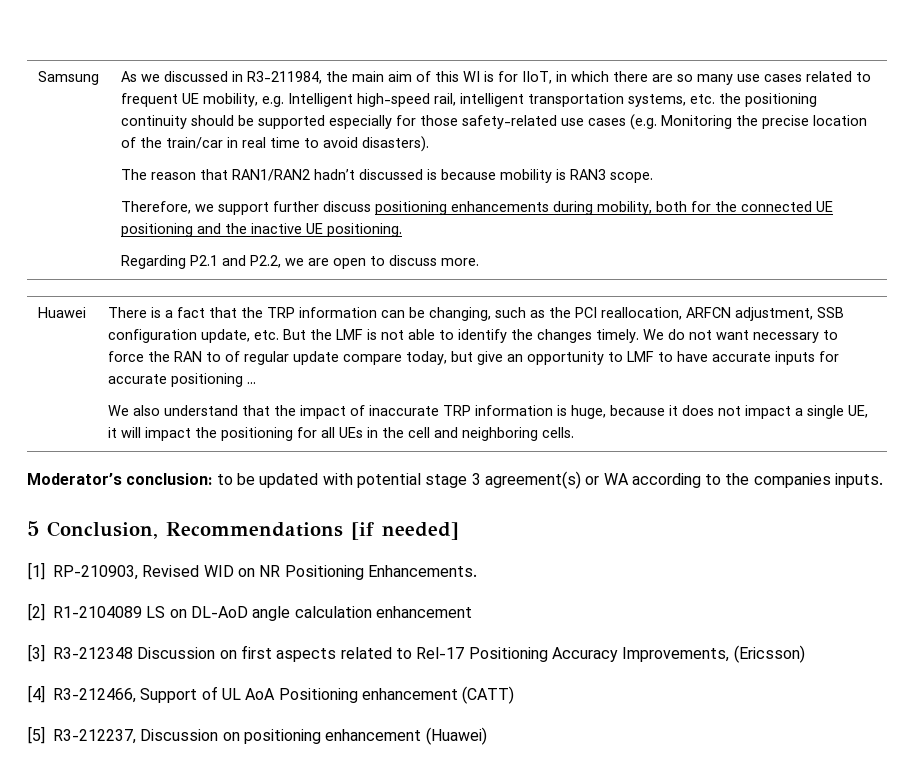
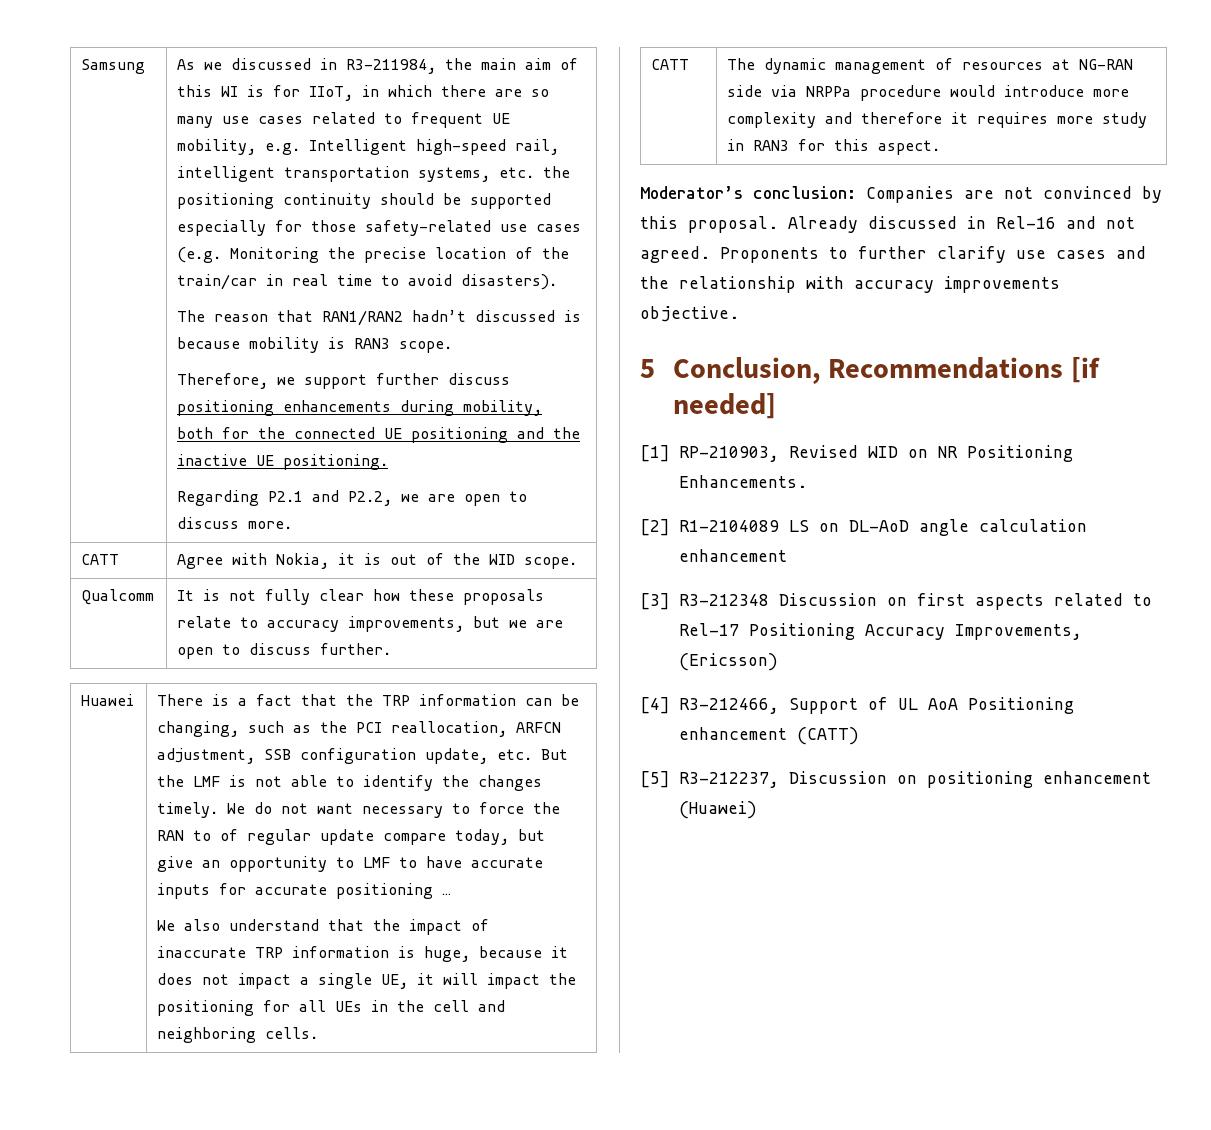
(479, 262) none -> [81,554,120,565] [177,553,578,569] [81,589,155,605] [177,589,545,605] [177,616,564,632] [177,643,392,659] // CATT | Agree with Nokia, it is out of the WID scope. // Qualcomm | It is not fully clear how these proposals relate to accuracy improvements, but we are open to discuss further.
[27,471,884,489] // Moderator’s conclusion: to be updated with potential stage 3 agreement(s) or WA according to the companies inputs. -> [651,59,690,70] [727,58,1134,74] [727,85,1130,101] [727,112,1148,128] [727,139,941,155] [640,186,1162,203] [640,216,1135,233] [640,246,1146,263] [640,276,1060,293] [640,306,739,322] // CATT | The dynamic management of resources at NG-RAN side via NRPPa procedure would introduce more complexity and therefore it requires more study in RAN3 for this aspect. // Moderator’s conclusion: Companies are not convinced by this proposal. Already discussed in Rel-16 and not agreed. Proponents to further clarify use cases and the relationship with accuracy improvements objective.

